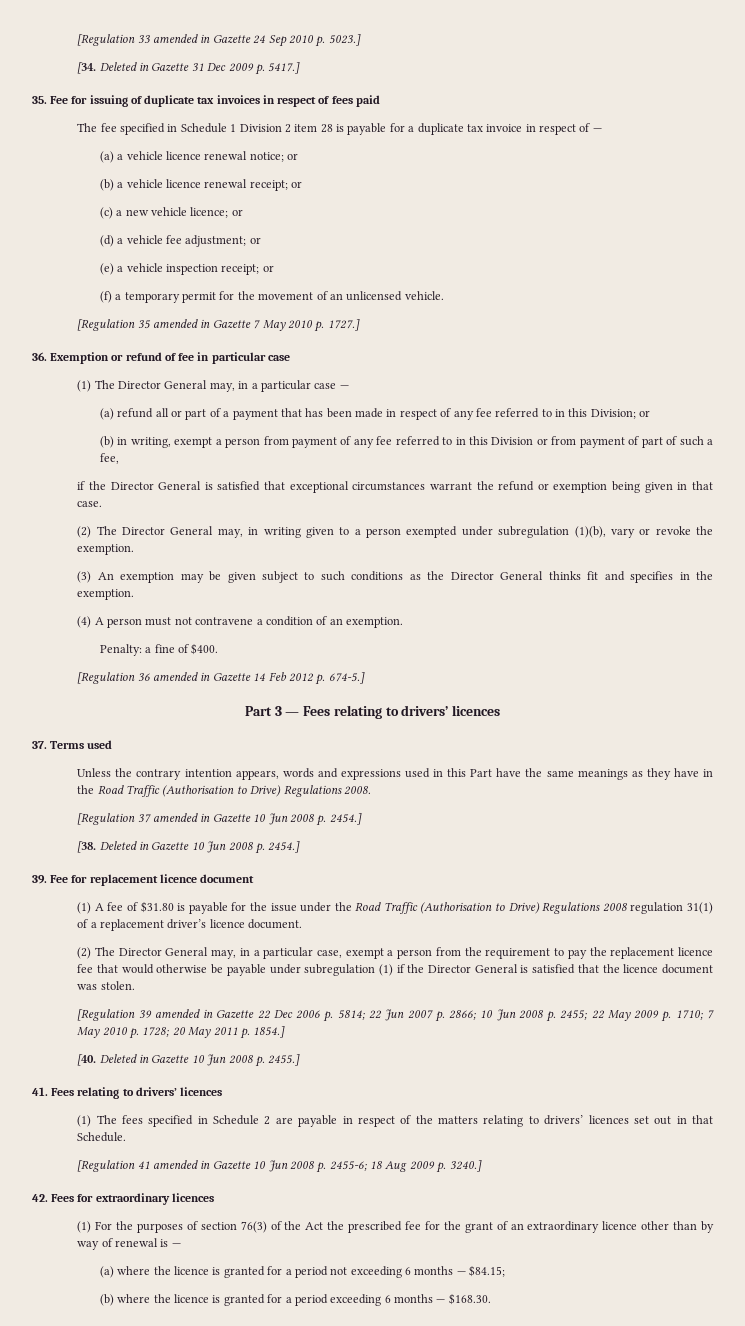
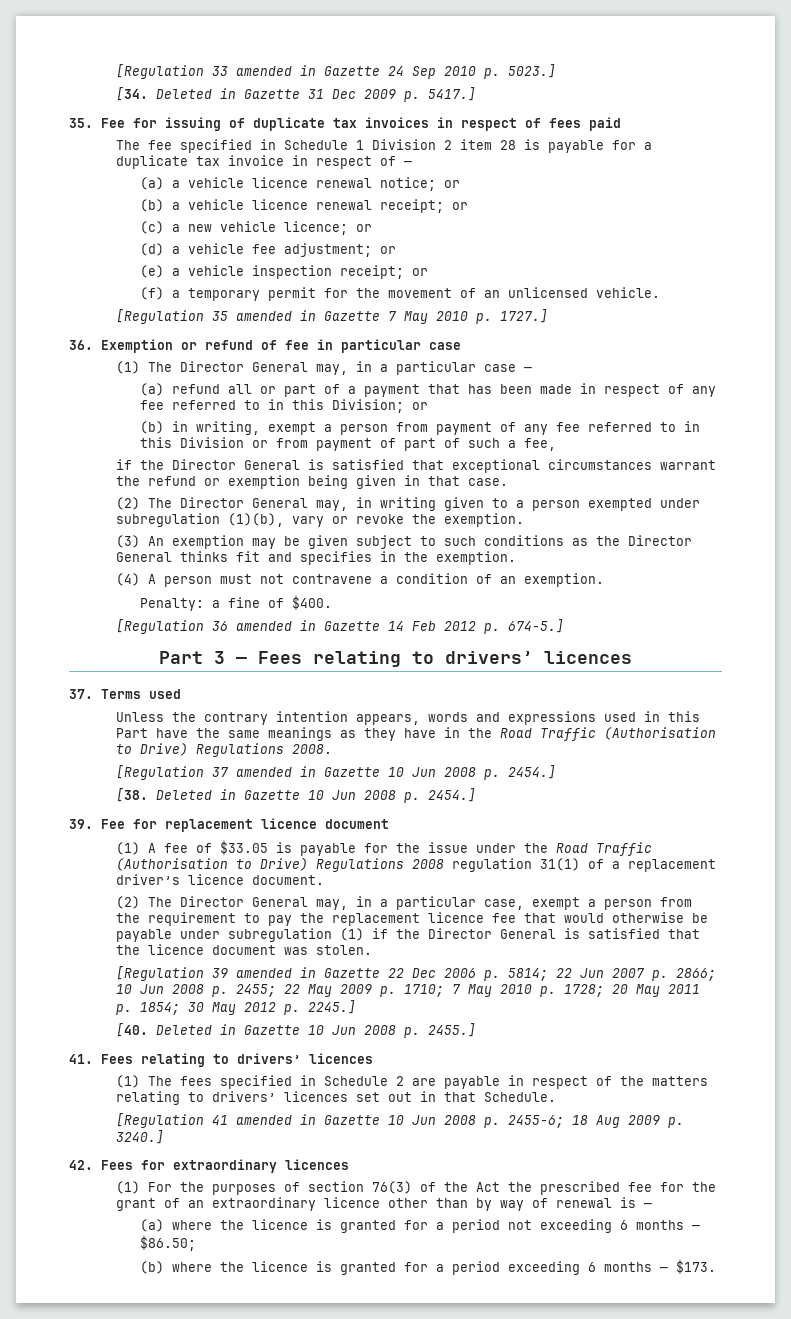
[140,901,174,913] $31.80 -> [220,840,269,855] $33.05
[253,1026,286,1038] 1854.] -> [140,1000,357,1015] 1854; 30 May 2012 p. 2245.]
[469,1265,506,1277] $84.15; -> [139,1235,196,1251] $86.50;
[448,1293,491,1305] $168.30. -> [675,1259,716,1274] $173.

